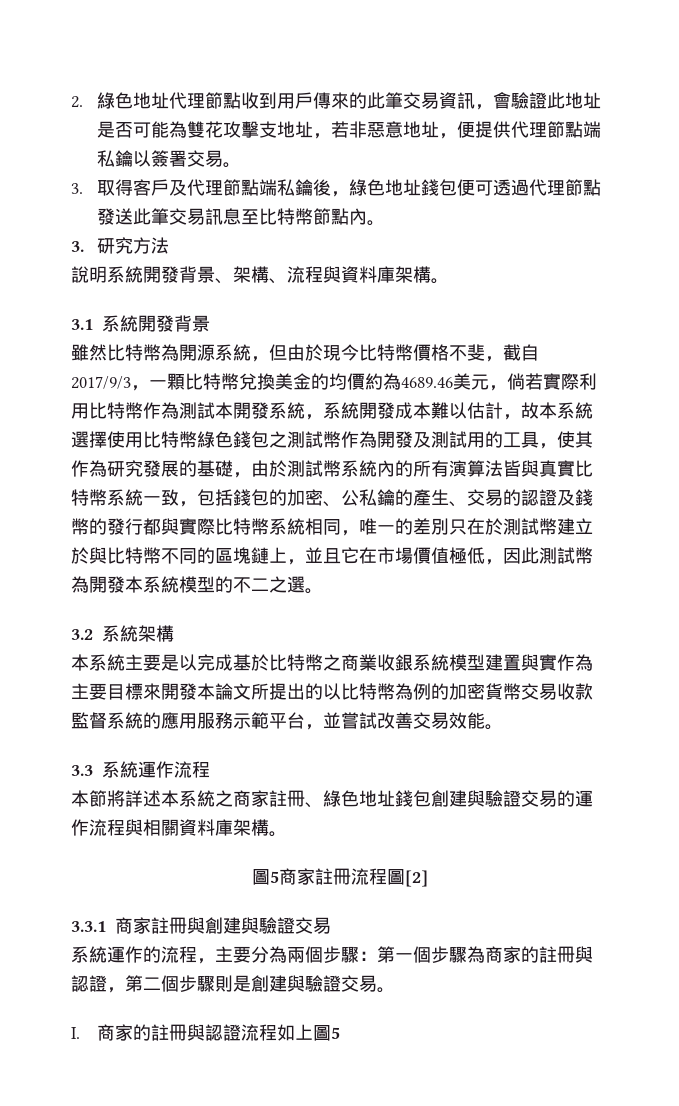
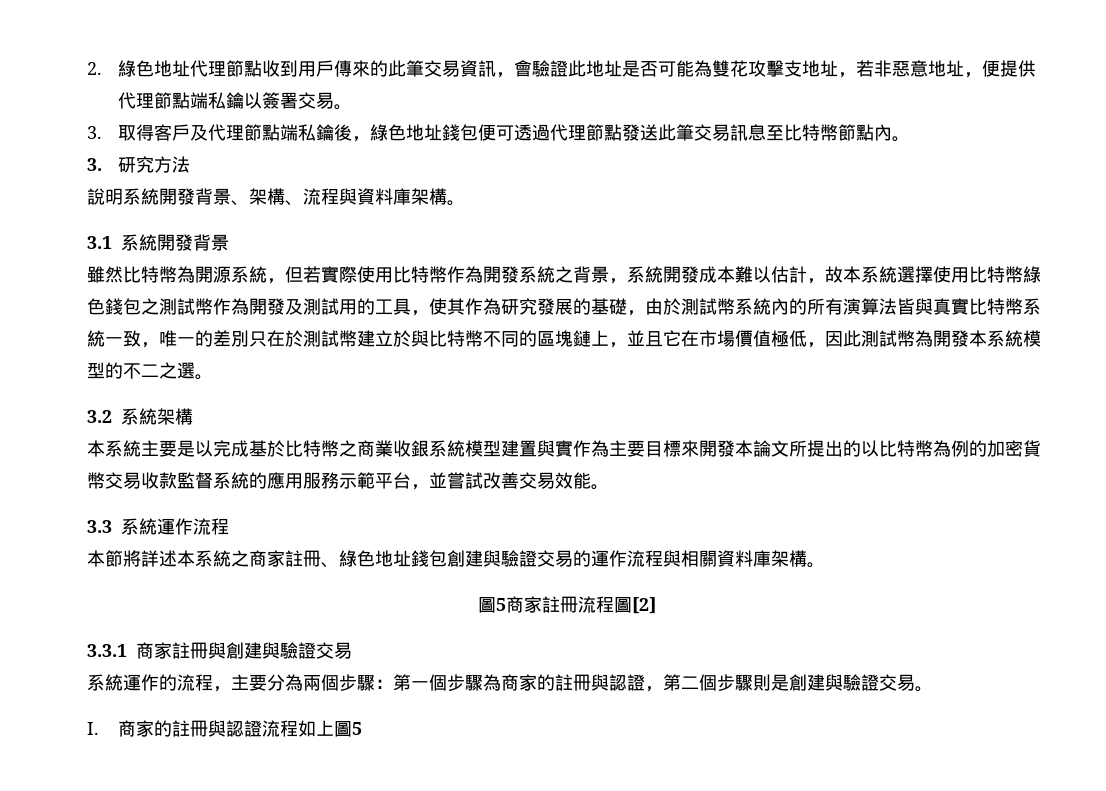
[287,344,539,362] [71,373,597,391] 由於現今比特幣價格不斐，截自2017/9/3，一顆比特幣兌換美金的均價約為4689.46美元，倘若實際利 -> [303,266,375,283] 若實際使
[179,402,233,419] 測試本 -> (483, 274) none
(305, 410) none -> [555,266,609,283] 之背景
[197,489,593,507] [71,518,359,536] 包括錢包的加密、公私鑰的產生、交易的認證及錢幣的發行都與實際比特幣系統相同， -> (159, 345) none

